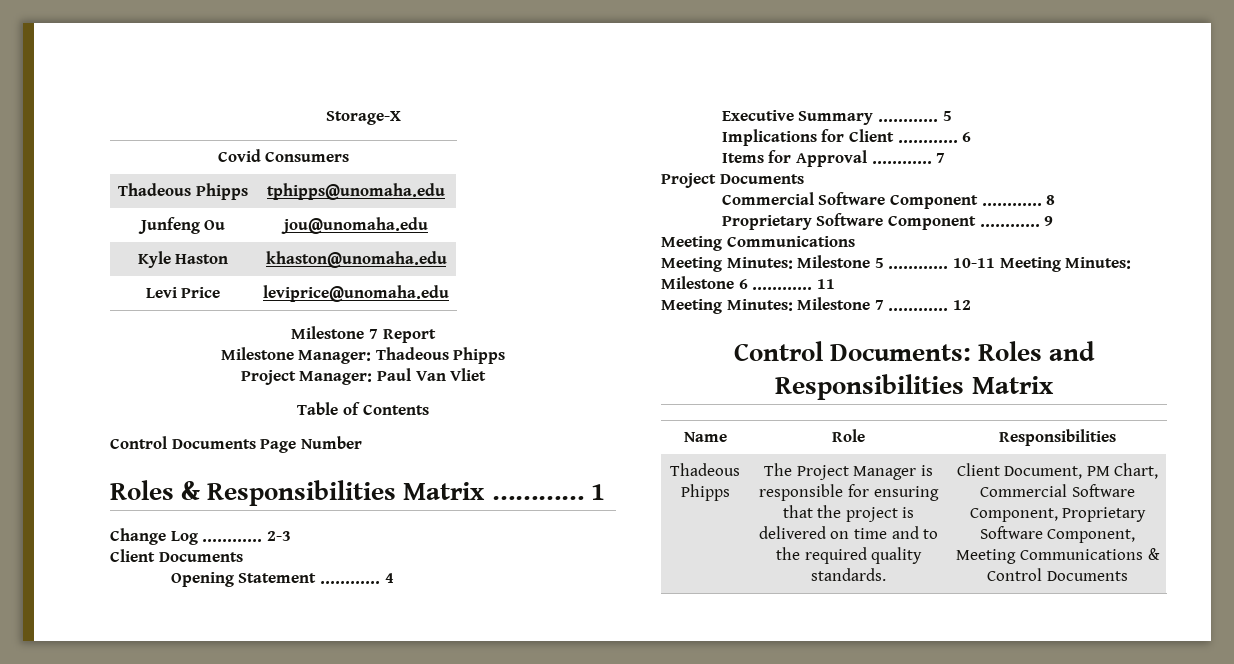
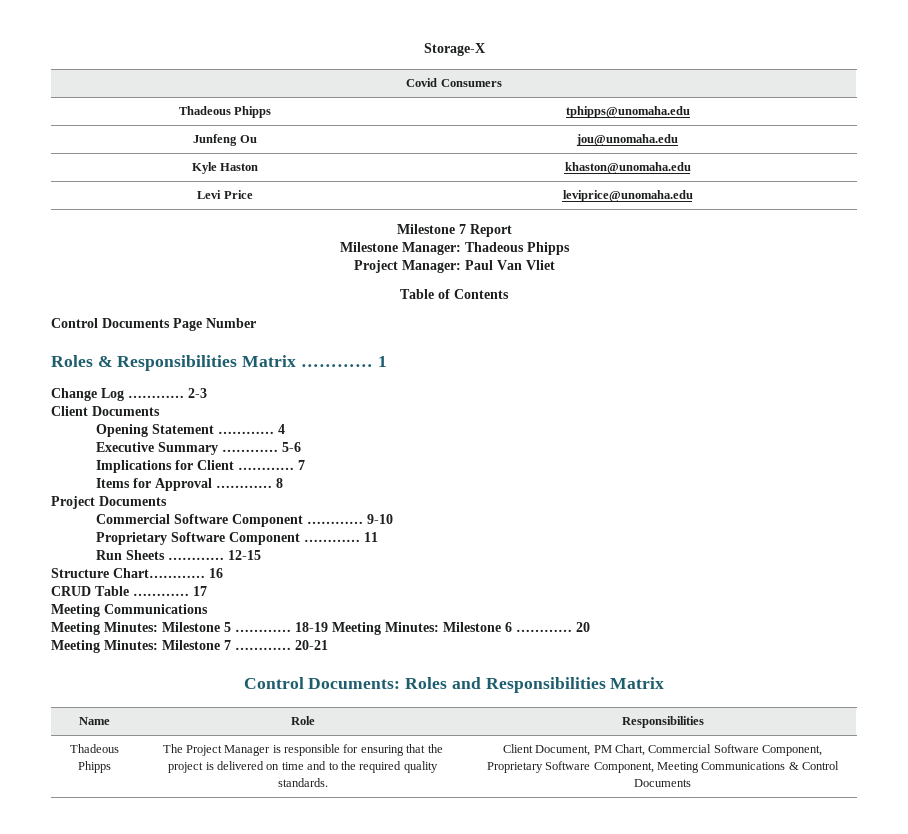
[942,111,952,121] 5 -> [281,442,301,452] 5-6
[962,132,972,142] 6 -> [297,460,305,470] 7
[936,153,946,163] 7 -> [275,478,283,488] 8
[1046,195,1056,205] 8 -> [366,514,393,524] 9-10
[1044,216,1054,226] 9 -> [363,532,378,542] [95,550,261,560] [51,568,223,578] [51,586,207,596] 11 // Run Sheets ………… 12-15 // Structure Chart………… 16 // CRUD Table ………… 17
[952,258,995,268] 10-11 -> [295,622,328,632] 18-19
[816,279,835,289] 11 -> [576,622,590,632] 20
[952,300,971,310] 12 -> [295,640,328,650] 20-21

